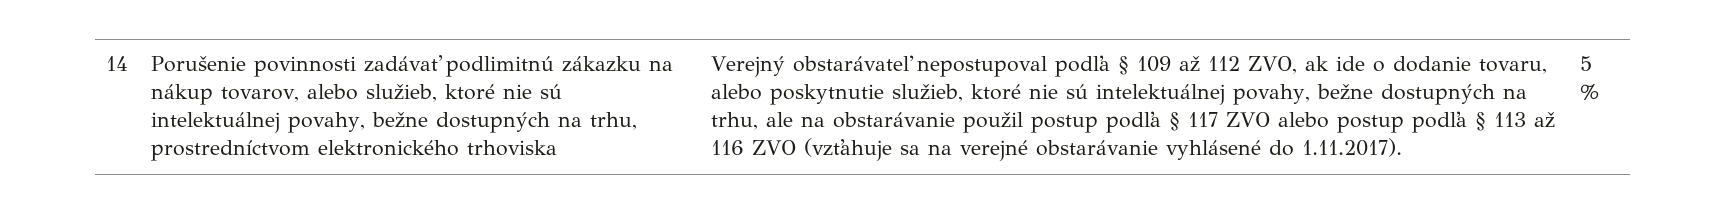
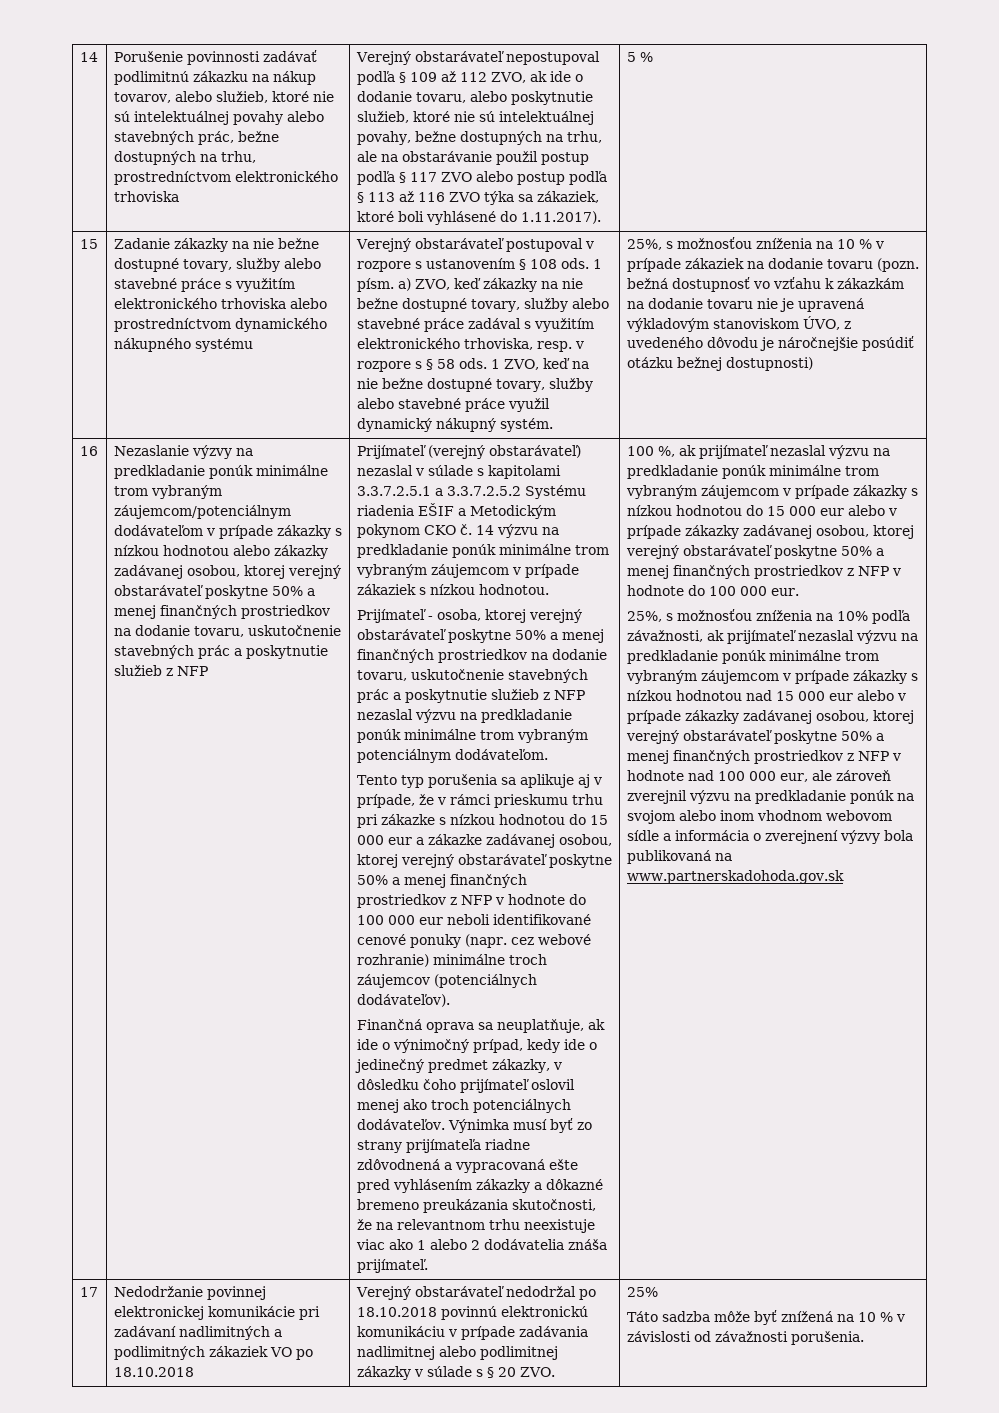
[288,112,366,133] povahy, -> [232,111,324,125] [113,131,234,145] povahy alebo stavebných prác,
[804,138,1159,161] (vzťahuje sa na verejné obstarávanie -> [483,191,599,205] [356,211,424,222] týka sa zákaziek, ktoré boli
(1600, 92) none -> [79,239,98,249] [113,238,319,252] [113,258,321,272] [113,278,295,292] [113,298,327,309] [113,318,327,332] [113,338,253,352] [355,238,594,252] [356,258,602,272] [356,278,583,292] [356,298,609,312] [356,318,594,332] [356,338,584,352] [356,358,589,372] [356,378,593,392] [356,398,550,412] [356,418,553,432] [626,237,884,250] [626,258,919,272] [626,277,904,292] [626,298,864,312] [625,316,851,332] [626,336,914,351] [626,357,813,371] [79,446,98,456] [113,445,253,459] [113,465,328,479] [113,485,222,499] [113,505,291,519] [113,525,342,539] [113,545,328,559] [113,565,341,579] [113,585,315,599] [113,605,330,619] [113,625,341,637] [113,645,328,659] [113,665,208,676] [356,445,581,459] [356,465,561,479] [356,485,586,499] [356,503,556,519] [356,524,559,538] [356,544,609,558] [355,564,579,578] [356,584,549,595] [356,609,582,623] [356,629,604,643] [356,649,607,663] [356,669,588,683] [356,689,585,703] [356,709,572,723] [356,729,588,743] [356,749,548,763] [356,774,602,788] [356,794,603,808] [356,814,608,828] [356,834,612,848] [356,854,612,868] [356,874,527,888] [356,894,586,908] [356,914,591,925] [356,934,591,948] [356,954,547,967] [356,974,537,988] [356,994,450,1007] [356,1019,605,1033] [356,1039,597,1053] [354,1059,562,1073] [356,1079,575,1093] [356,1099,571,1113] [356,1118,592,1133] [356,1139,530,1153] [356,1159,578,1173] [356,1179,603,1193] [356,1199,596,1213] [356,1219,595,1233] [355,1239,607,1250] [356,1259,428,1273] [626,445,890,459] [626,465,879,479] [625,485,918,499] [626,505,897,516] [626,525,914,539] [625,545,884,559] [626,565,901,579] [626,585,799,596] [626,609,910,624] [626,630,918,644] [626,650,879,664] [625,670,918,684] [626,690,906,701] [626,710,914,724] [625,730,884,744] [626,750,901,764] [626,770,891,782] [626,790,914,804] [626,810,892,824] [626,830,913,844] [626,850,732,864] [626,870,844,884] [79,1287,98,1297] [113,1286,266,1300] [113,1306,320,1320] [113,1326,282,1340] [113,1346,313,1360] [113,1367,194,1377] [355,1286,596,1300] [356,1306,588,1320] [356,1326,588,1340] [356,1346,558,1360] [356,1366,555,1380] [626,1287,658,1297] [626,1310,905,1325] [626,1331,864,1345] // 15 | Zadanie zákazky na nie bežne dostupné tovary, služby alebo stavebné práce s využitím elektronického trhoviska alebo prostredníctvom dynamického nákupného systému | Verejný obstarávateľ postupoval v rozpore s ustanovením § 108 ods. 1 písm. a) ZVO, keď zákazky na nie bežne dostupné tovary, služby alebo stavebné práce zadával s využitím elektronického trhoviska, resp. v rozpore s § 58 ods. 1 ZVO, keď na nie bežne dostupné tovary, služby alebo stavebné práce využil dynamický nákupný systém. | 25%, s možnosťou zníženia na 10 % v prípade zákaziek na dodanie tovaru (pozn. bežná dostupnosť vo vzťahu k zákazkám na dodanie tovaru nie je upravená výkladovým stanoviskom ÚVO, z uvedeného dôvodu je náročnejšie posúdiť otázku bežnej dostupnosti) // 16 | Nezaslanie výzvy na predkladanie ponúk minimálne trom vybraným záujemcom/potenciálnym dodávateľom v prípade zákazky s nízkou hodnotou alebo zákazky zadávanej osobou, ktorej verejný obstarávateľ poskytne 50% a menej finančných prostriedkov na dodanie tovaru, uskutočnenie stavebných prác a poskytnutie služieb z NFP | Prijímateľ (verejný obstarávateľ) nezaslal v súlade s kapitolami 3.3.7.2.5.1 a 3.3.7.2.5.2 Systému riadenia EŠIF a Metodickým pokynom CKO č. 14 výzvu na predkladanie ponúk minimálne trom vybraným záujemcom v prípade zákaziek s nízkou hodnotou. // Prijímateľ - osoba, ktorej verejný obstarávateľ poskytne 50% a menej finančných prostriedkov na dodanie tovaru, uskutočnenie stavebných prác a poskytnutie služieb z NFP nezaslal výzvu na predkladanie ponúk minimálne trom vybraným potenciálnym dodávateľom. // Tento typ porušenia sa aplikuje aj v prípade, že v rámci prieskumu trhu pri zákazke s nízkou hodnotou do 15 000 eur a zákazke zadávanej osobou, ktorej verejný obstarávateľ poskytne 50% a menej finančných prostriedkov z NFP v hodnote do 100 000 eur neboli identifikované cenové ponuky (napr. cez webové rozhranie) minimálne troch záujemcov (potenciálnych dodávateľov). // Finančná oprava sa neuplatňuje, ak ide o výnimočný prípad, kedy ide o jedinečný predmet zákazky, v dôsledku čoho prijímateľ oslovil menej ako troch potenciálnych dodávateľov. Výnimka musí byť zo strany prijímateľa riadne zdôvodnená a vypracovaná ešte pred vyhlásením zákazky a dôkazné bremeno preukázania skutočnosti, že na relevantnom trhu neexistuje viac ako 1 alebo 2 dodávatelia znáša prijímateľ. | 100 %, ak prijímateľ nezaslal výzvu na predkladanie ponúk minimálne trom vybraným záujemcom v prípade zákazky s nízkou hodnotou do 15 000 eur alebo v prípade zákazky zadávanej osobou, ktorej verejný obstarávateľ poskytne 50% a menej finančných prostriedkov z NFP v hodnote do 100 000 eur. // 25%, s možnosťou zníženia na 10% podľa závažnosti, ak prijímateľ nezaslal výzvu na predkladanie ponúk minimálne trom vybraným záujemcom v prípade zákazky s nízkou hodnotou nad 15 000 eur alebo v prípade zákazky zadávanej osobou, ktorej verejný obstarávateľ poskytne 50% a menej finančných prostriedkov z NFP v hodnote nad 100 000 eur, ale zároveň zverejnil výzvu na predkladanie ponúk na svojom alebo inom vhodnom webovom sídle a informácia o zverejnení výzvy bola publikovaná na www.partnerskadohoda.gov.sk // 17 | Nedodržanie povinnej elektronickej komunikácie pri zadávaní nadlimitných a podlimitných zákaziek VO po 18.10.2018 | Verejný obstarávateľ nedodržal po 18.10.2018 povinnú elektronickú komunikáciu v prípade zadávania nadlimitnej alebo podlimitnej zákazky v súlade s § 20 ZVO. | 25% // Táto sadzba môže byť znížená na 10 % v závislosti od závažnosti porušenia.

